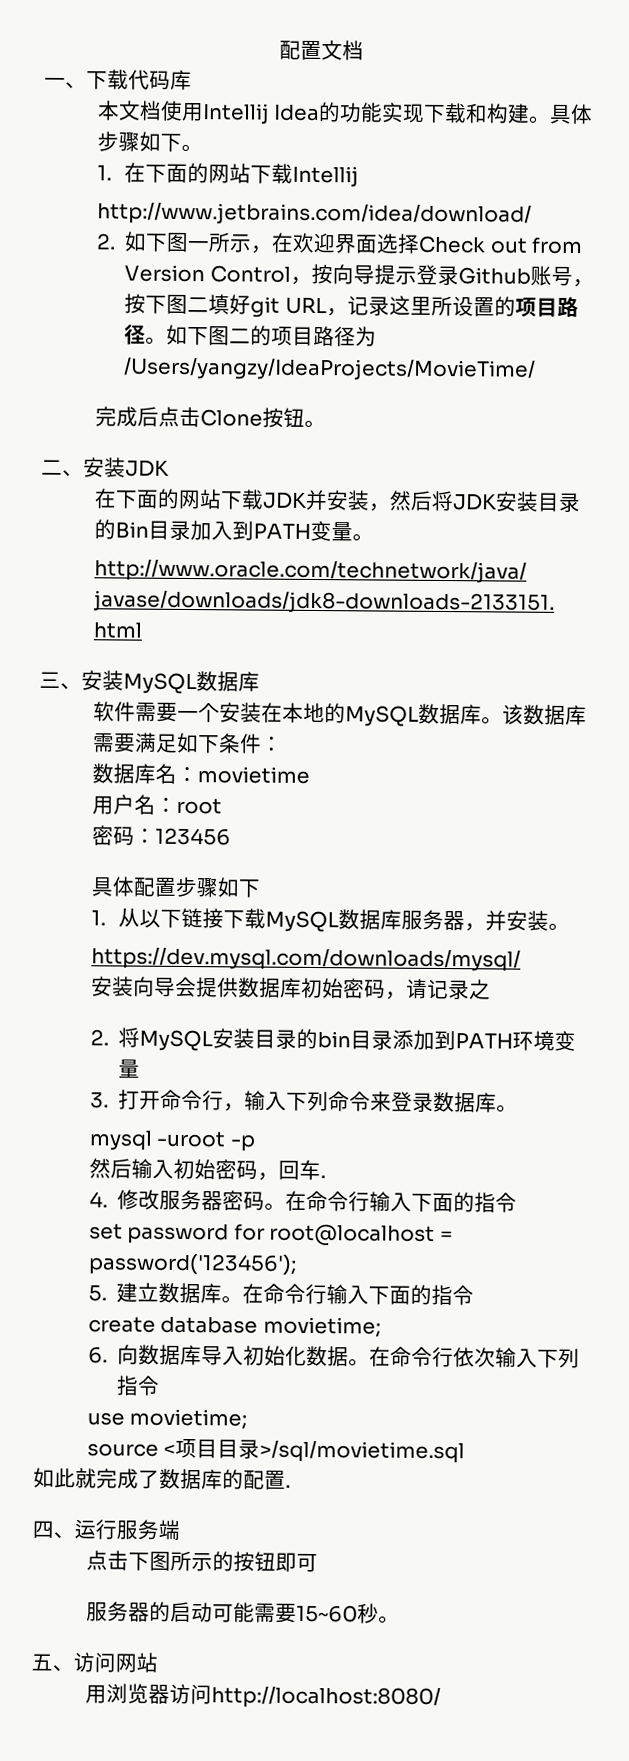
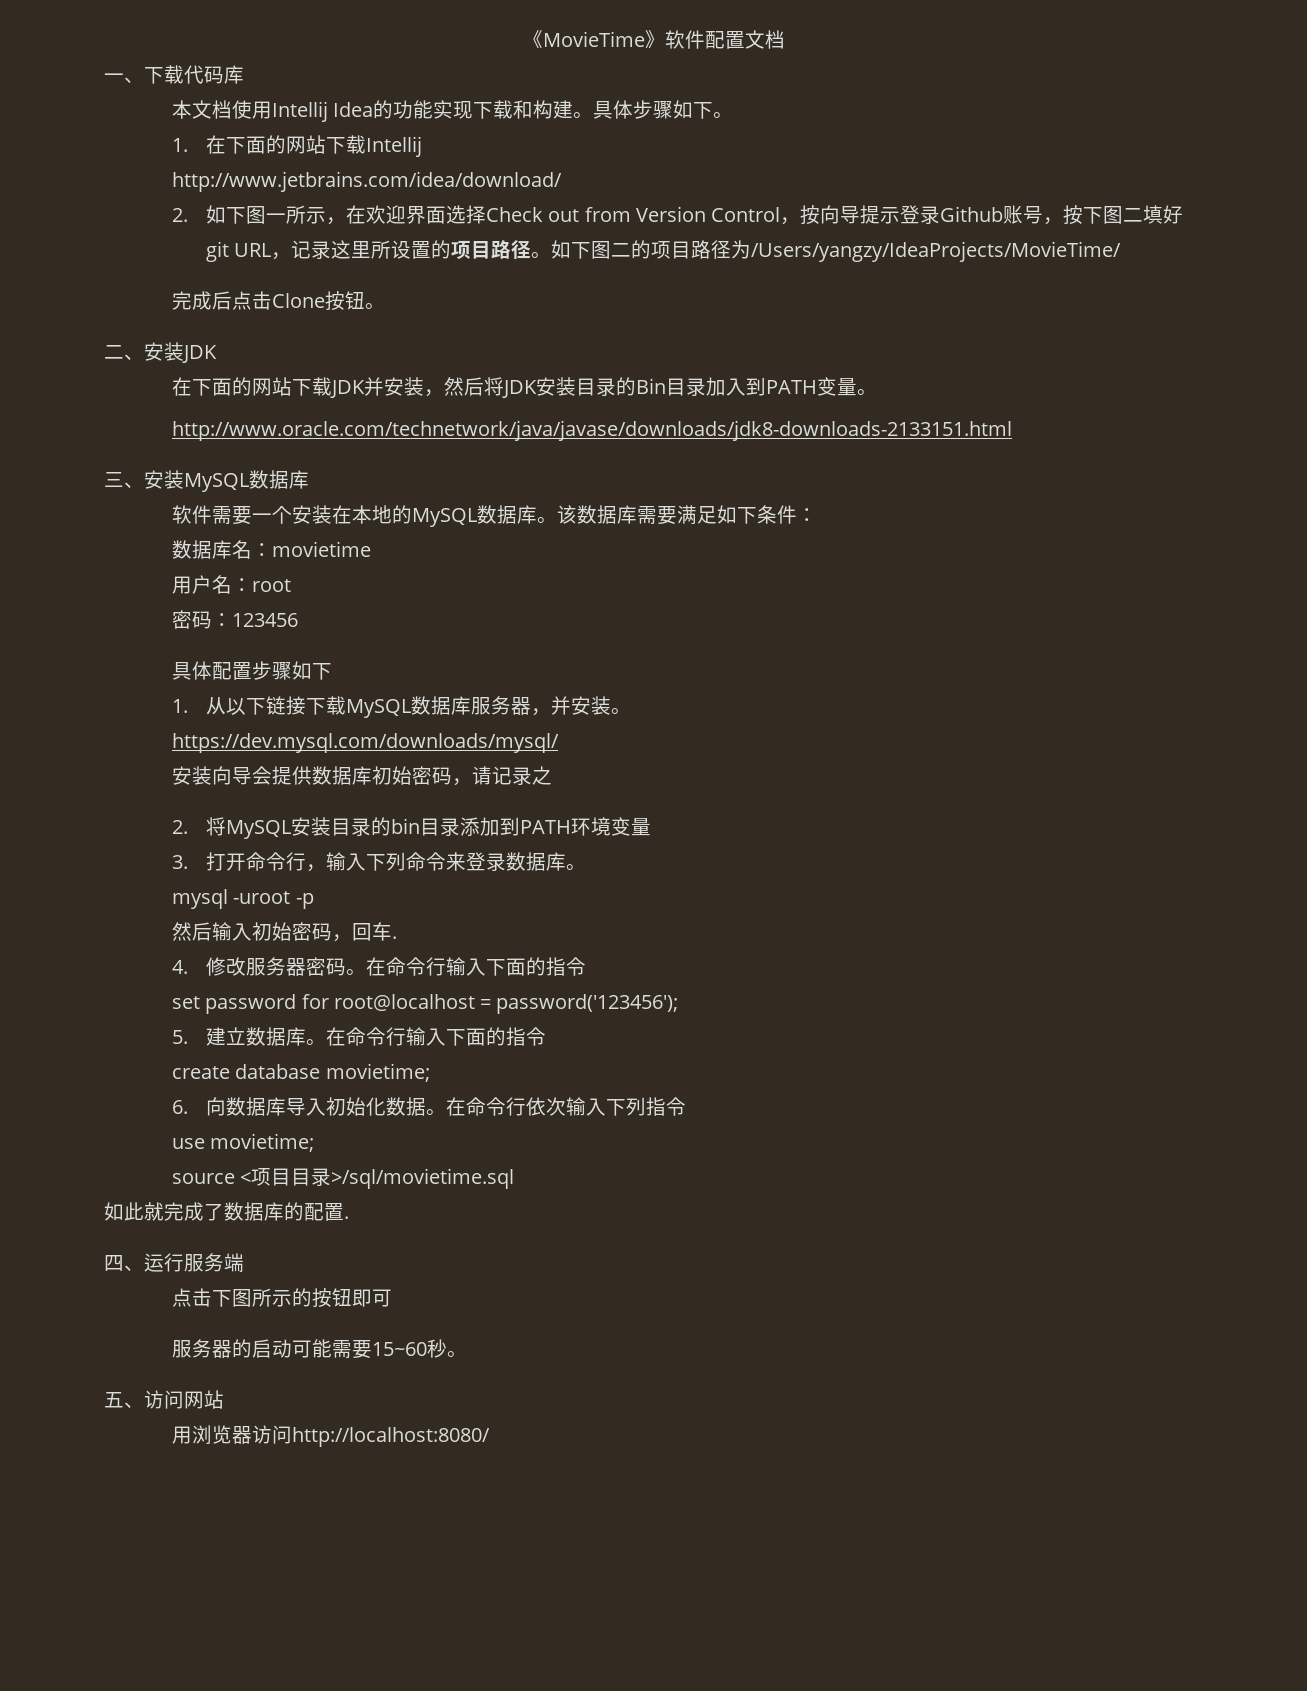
(278, 50) none -> [522,30,705,49] 《MovieTime》软件

